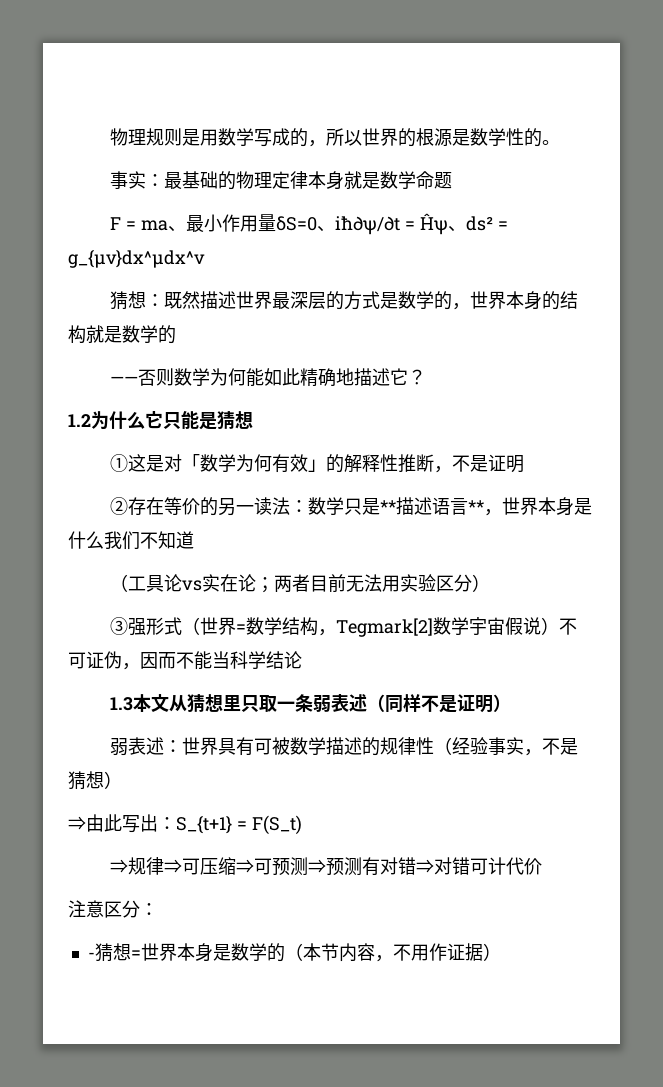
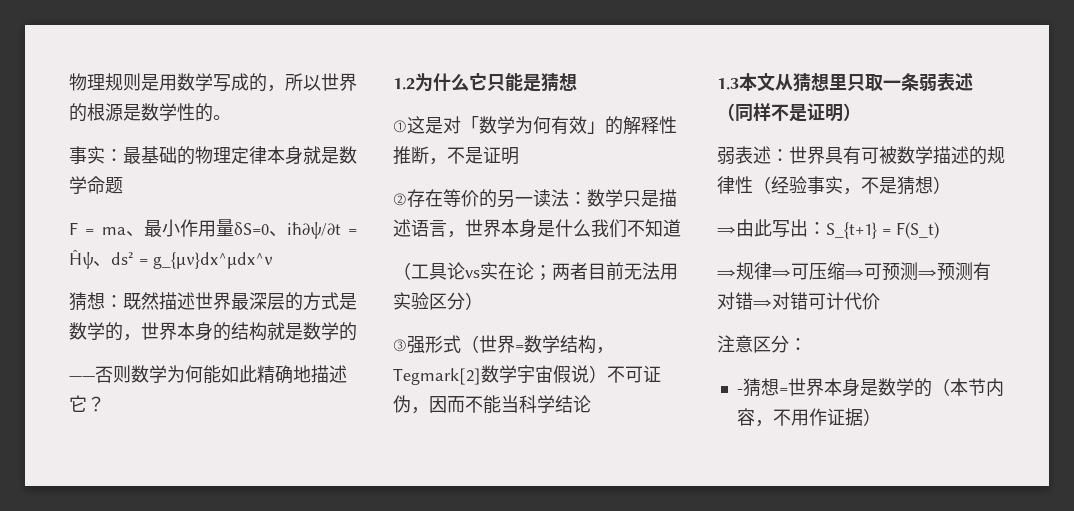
[380,500,397,513] ** -> (659, 198) none
[468,500,485,513] ** -> (447, 228) none

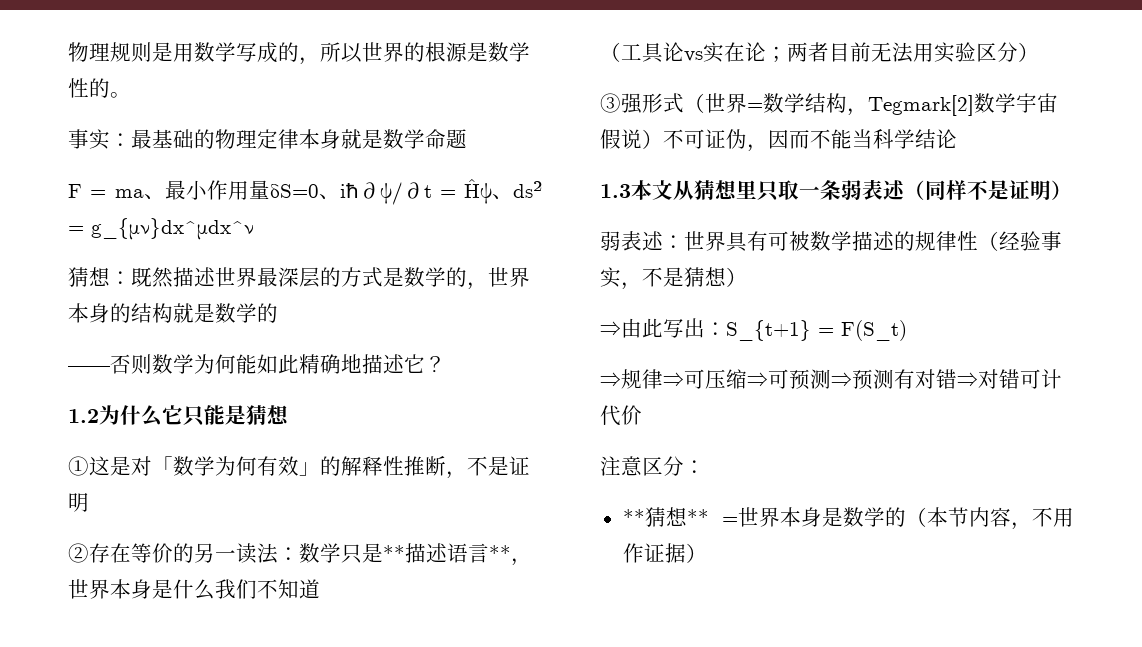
(659, 198) none -> [383,545,405,561] **
(447, 228) none -> [489,545,511,561] **
[736,378,779,397] -猜想 -> [622,507,709,527] **猜想**

